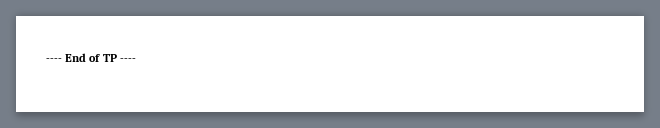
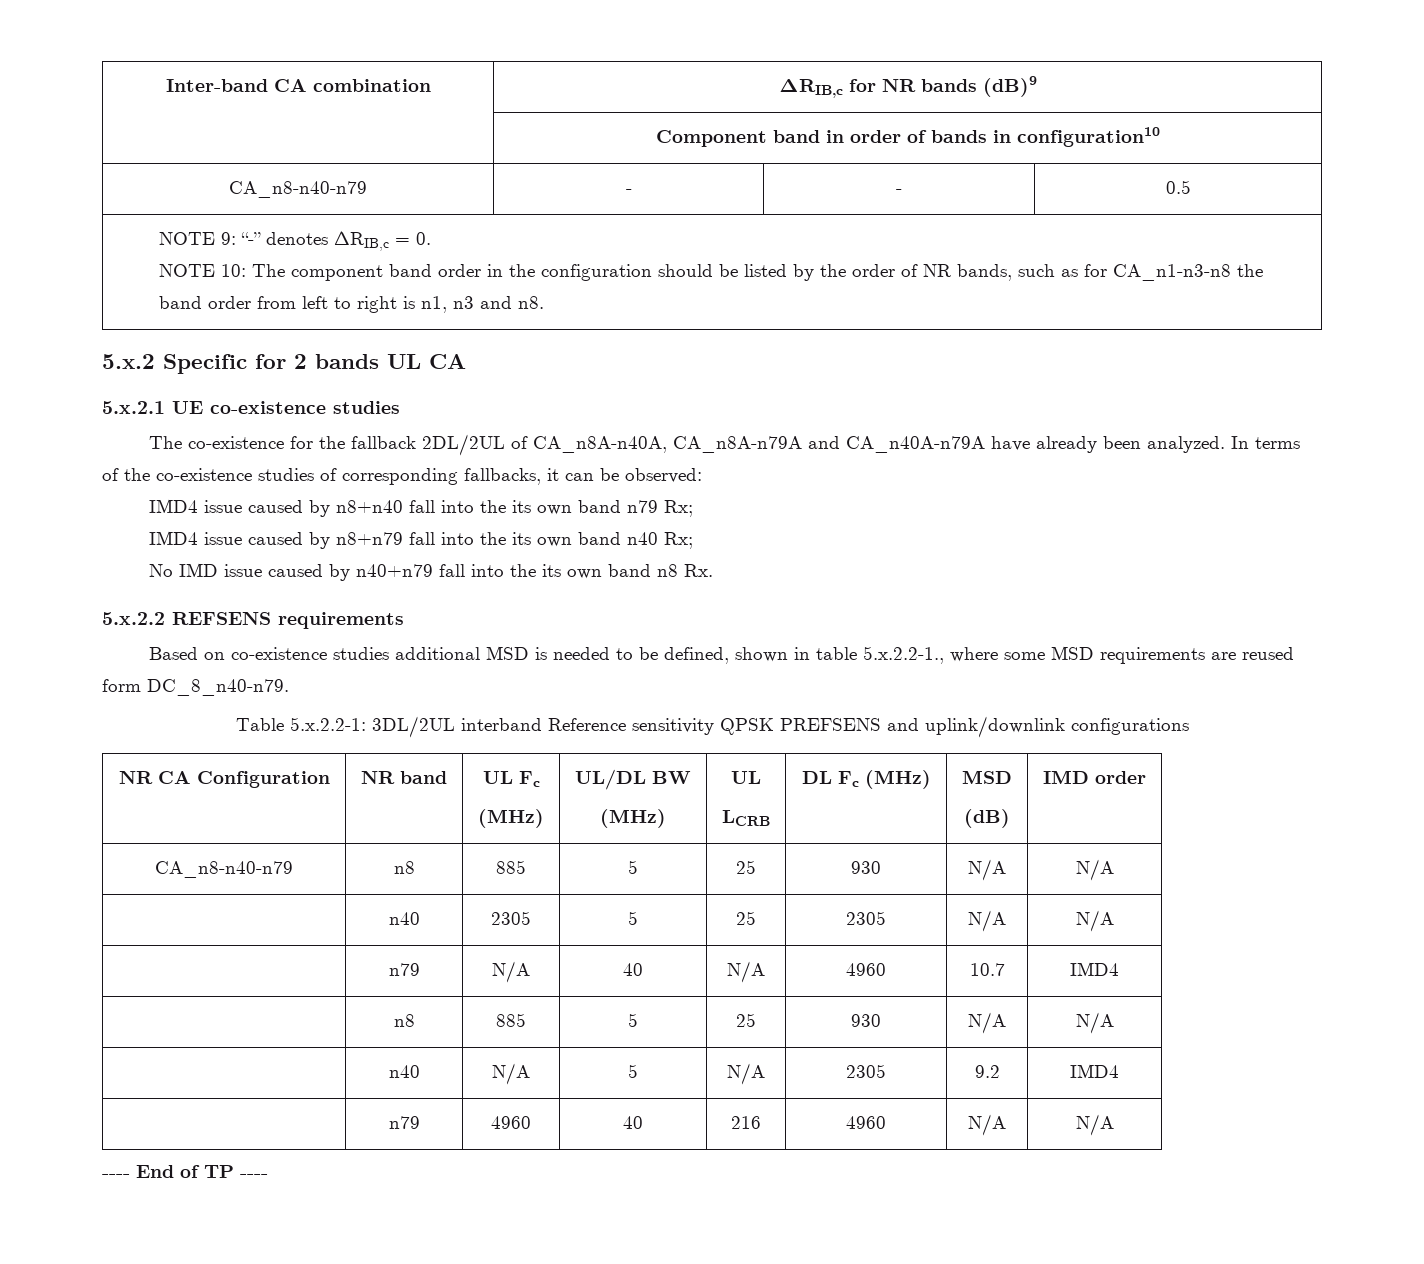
(46, 60) none -> [165,79,431,92] [778,76,1037,98] [655,127,1160,147] [229,181,367,198] [625,189,632,194] [896,189,902,194] [1165,180,1191,194] [159,230,432,251] [159,264,1264,281] [159,296,545,313] [102,354,466,374] [102,401,400,414] [149,434,1301,456] [102,468,702,485] [149,499,694,517] [149,531,694,549] [149,563,714,581] [102,612,404,629] [149,646,1295,664] [102,679,289,696] [235,716,1189,738] [118,771,330,788] [361,771,447,784] [482,771,540,787] [478,809,544,828] [575,769,691,790] [600,809,666,828] [731,771,761,784] [722,810,770,826] [801,770,931,789] [962,770,1012,784] [964,809,1010,828] [1043,770,1146,784] [155,861,293,878] [393,861,415,874] [496,860,526,874] [628,860,638,874] [736,860,756,874] [851,861,881,874] [968,859,1006,881] [1075,859,1114,881] [388,912,420,925] [491,911,531,925] [628,911,638,925] [736,911,756,925] [846,911,886,925] [968,910,1006,932] [1075,910,1114,932] [388,963,420,976] [492,961,530,983] [623,963,643,976] [727,961,765,983] [846,963,886,976] [969,963,1005,976] [1070,962,1119,976] [393,1014,415,1027] [496,1013,526,1027] [628,1013,638,1027] [736,1013,756,1027] [851,1014,881,1027] [968,1012,1006,1034] [1075,1012,1114,1034] [388,1065,420,1078] [492,1063,530,1085] [628,1064,638,1078] [727,1063,765,1085] [846,1064,886,1078] [974,1065,1000,1078] [1070,1064,1119,1078] [388,1116,420,1129] [491,1116,531,1129] [623,1116,643,1129] [731,1116,761,1129] [846,1116,886,1129] [968,1114,1006,1136] [1075,1114,1114,1136] Inter-band CA combination | ΔRIB,c for NR bands (dB)9 // | Component band in order of bands in configuration10 // CA_n8-n40-n79 | - | - | 0.5 // NOTE 9: “-” denotes ΔRIB,c = 0. // NOTE 10: The component band order in the configuration should be listed by the order of NR bands, such as for CA_n1-n3-n8 the band order from left to right is n1, n3 and n8. // 5.x.2 Specific for 2 bands UL CA // 5.x.2.1 UE co-existence studies // The co-existence for the fallback 2DL/2UL of CA_n8A-n40A, CA_n8A-n79A and CA_n40A-n79A have already been analyzed. In terms of the co-existence studies of corresponding fallbacks, it can be observed: // IMD4 issue caused by n8+n40 fall into the its own band n79 Rx; // IMD4 issue caused by n8+n79 fall into the its own band n40 Rx; // No IMD issue caused by n40+n79 fall into the its own band n8 Rx. // 5.x.2.2 REFSENS requirements // Based on co-existence studies additional MSD is needed to be defined, shown in table 5.x.2.2-1., where some MSD requirements are reused form DC_8_n40-n79. // Table 5.x.2.2-1: 3DL/2UL interband Reference sensitivity QPSK PREFSENS and uplink/downlink configurations // NR CA Configuration | NR band | UL Fc // (MHz) | UL/DL BW // (MHz) | UL // LCRB | DL Fc (MHz) | MSD // (dB) | IMD order // CA_n8-n40-n79 | n8 | 885 | 5 | 25 | 930 | N/A | N/A // | n40 | 2305 | 5 | 25 | 2305 | N/A | N/A // | n79 | N/A | 40 | N/A | 4960 | 10.7 | IMD4 // | n8 | 885 | 5 | 25 | 930 | N/A | N/A // | n40 | N/A | 5 | N/A | 2305 | 9.2 | IMD4 // | n79 | 4960 | 40 | 216 | 4960 | N/A | N/A //

